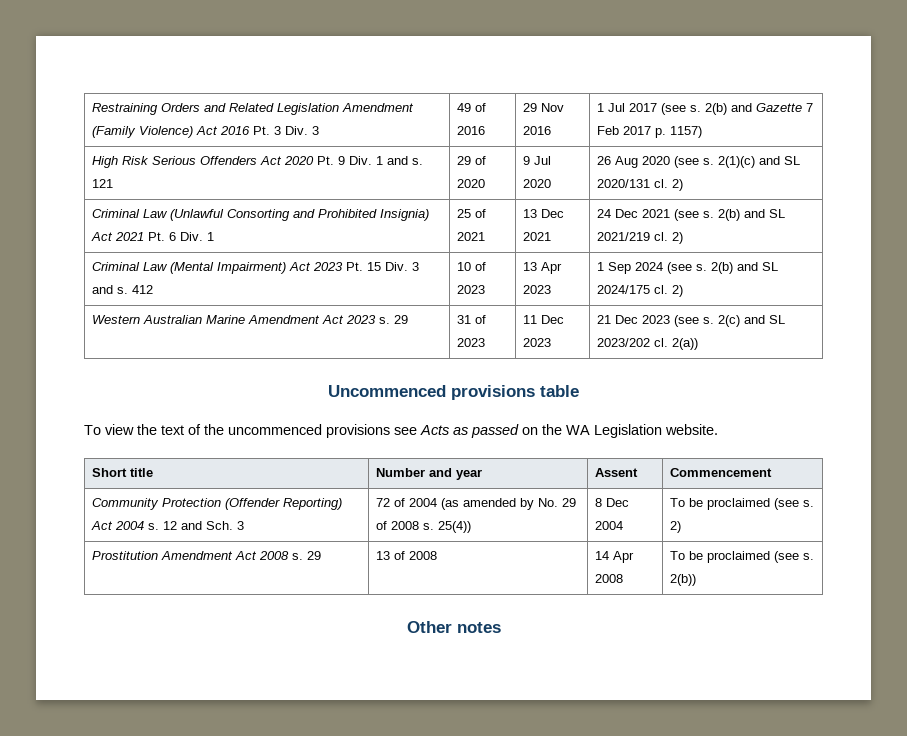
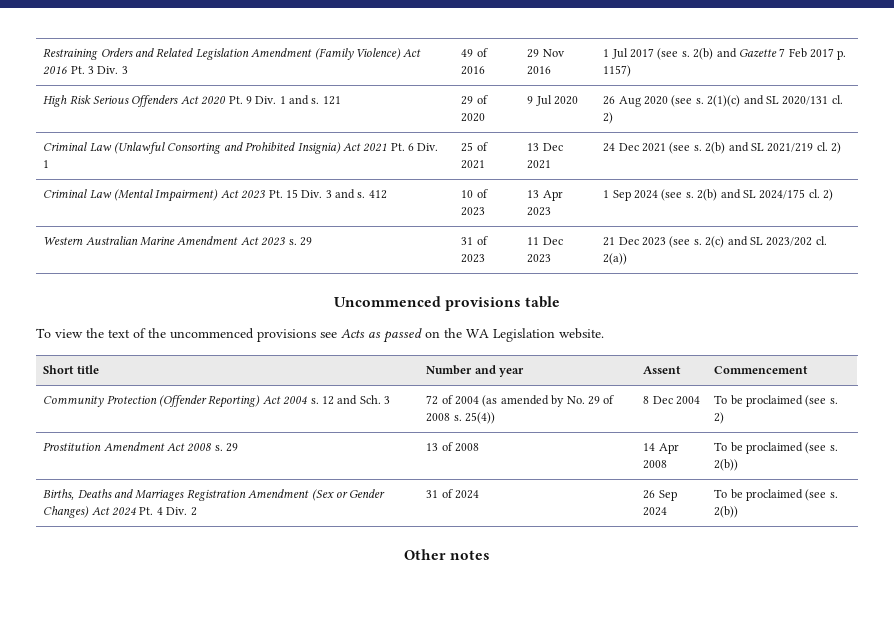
(696, 580) none -> [43,489,386,501] [43,506,197,518] [426,489,480,499] [643,490,677,501] [643,507,668,516] [714,489,838,501] [714,506,739,518] // Births, Deaths and Marriages Registration Amendment (Sex or Gender Changes) Act 2024 Pt. 4 Div. 2 | 31 of 2024 | 26 Sep 2024 | To be proclaimed (see s. 2(b))

